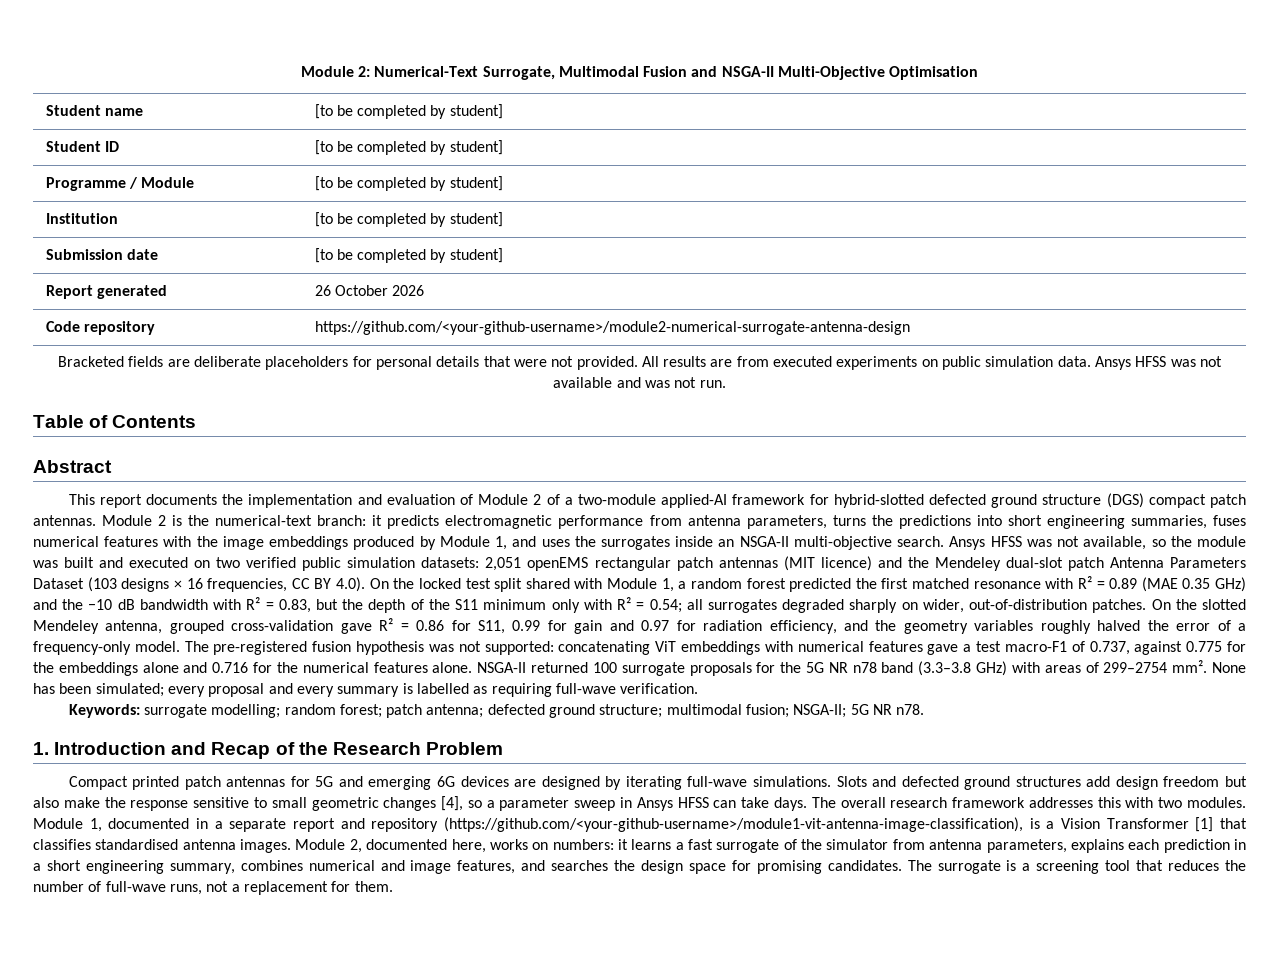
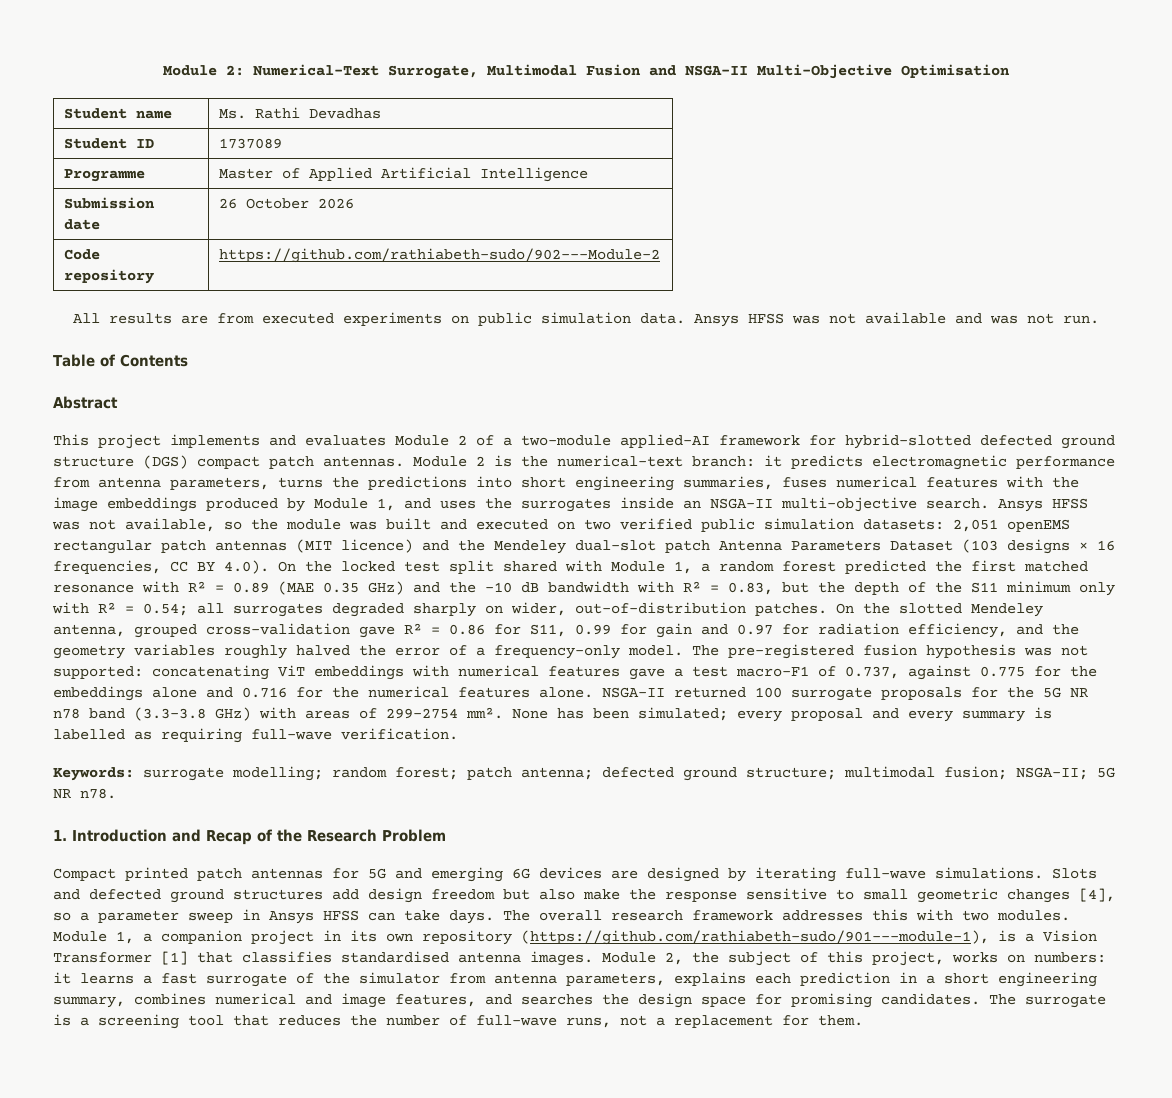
[314,104,503,119] [45,141,119,152] [314,140,503,155] [45,177,195,191] [314,176,503,191] [45,213,118,224] [314,212,503,227] [45,249,158,260] [314,248,503,263] [45,285,167,299] [to be completed by student] // Student ID | [to be completed by student] // Programme / Module | [to be completed by student] // Institution | [to be completed by student] // Submission date | [to be completed by student] // Report generated -> [219,107,382,119] [64,138,155,149] [219,138,283,149] [64,169,146,182] [219,167,589,182] [64,197,156,209] [64,219,101,230] Ms. Rathi Devadhas // Student ID | 1737089 // Programme | Master of Applied Artificial Intelligence // Submission date
[314,321,910,335] [58,356,638,370] https://github.com/<your-github-username>/module2-numerical-surrogate-antenna-design // Bracketed fields are deliberate placeholders for personal details that were not provided. -> [219,248,661,263] https://github.com/rathiabeth-sudo/902---Module-2 //
[99,494,473,508] report documents the implementation and evaluation of -> [98,434,386,449] project implements and evaluates
[108,817,1023,832] documented in a separate report and repository (https://github.com/<your-github-username>/module1-vit-antenna-image-classification), -> [143,930,989,945] a companion project in its own repository (https://github.com/rathiabeth-sudo/901---module-1),
[366,839,486,853] documented here, -> [692,951,944,966] the subject of this project,

